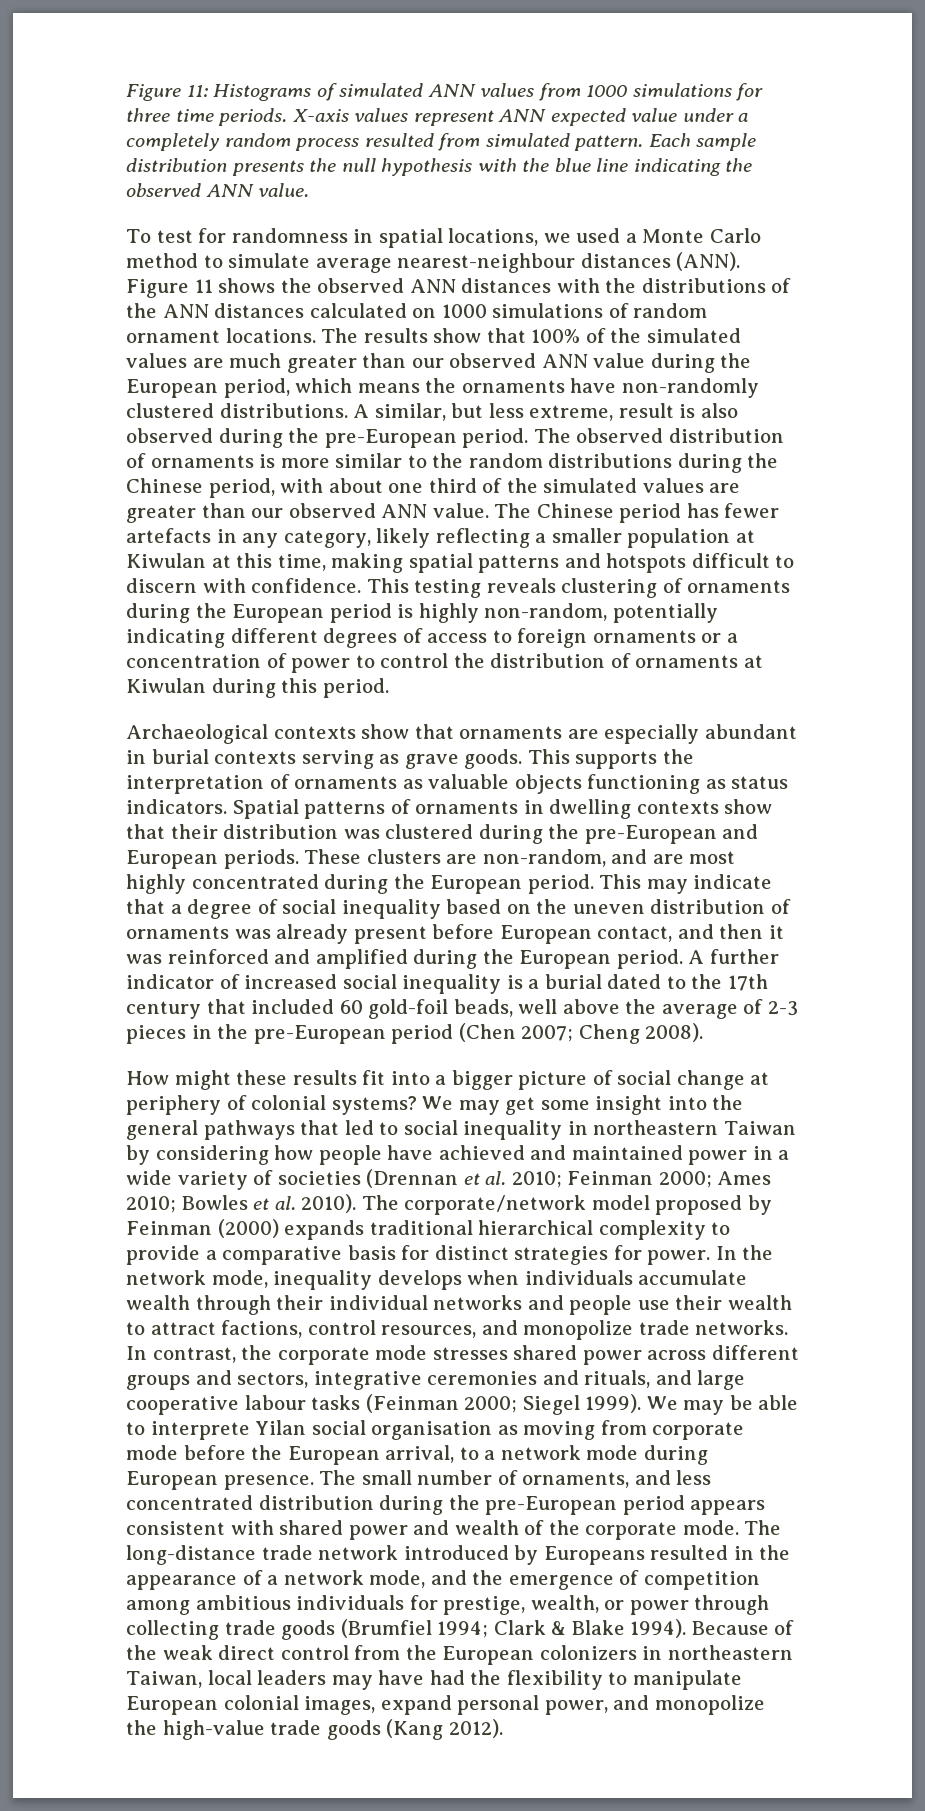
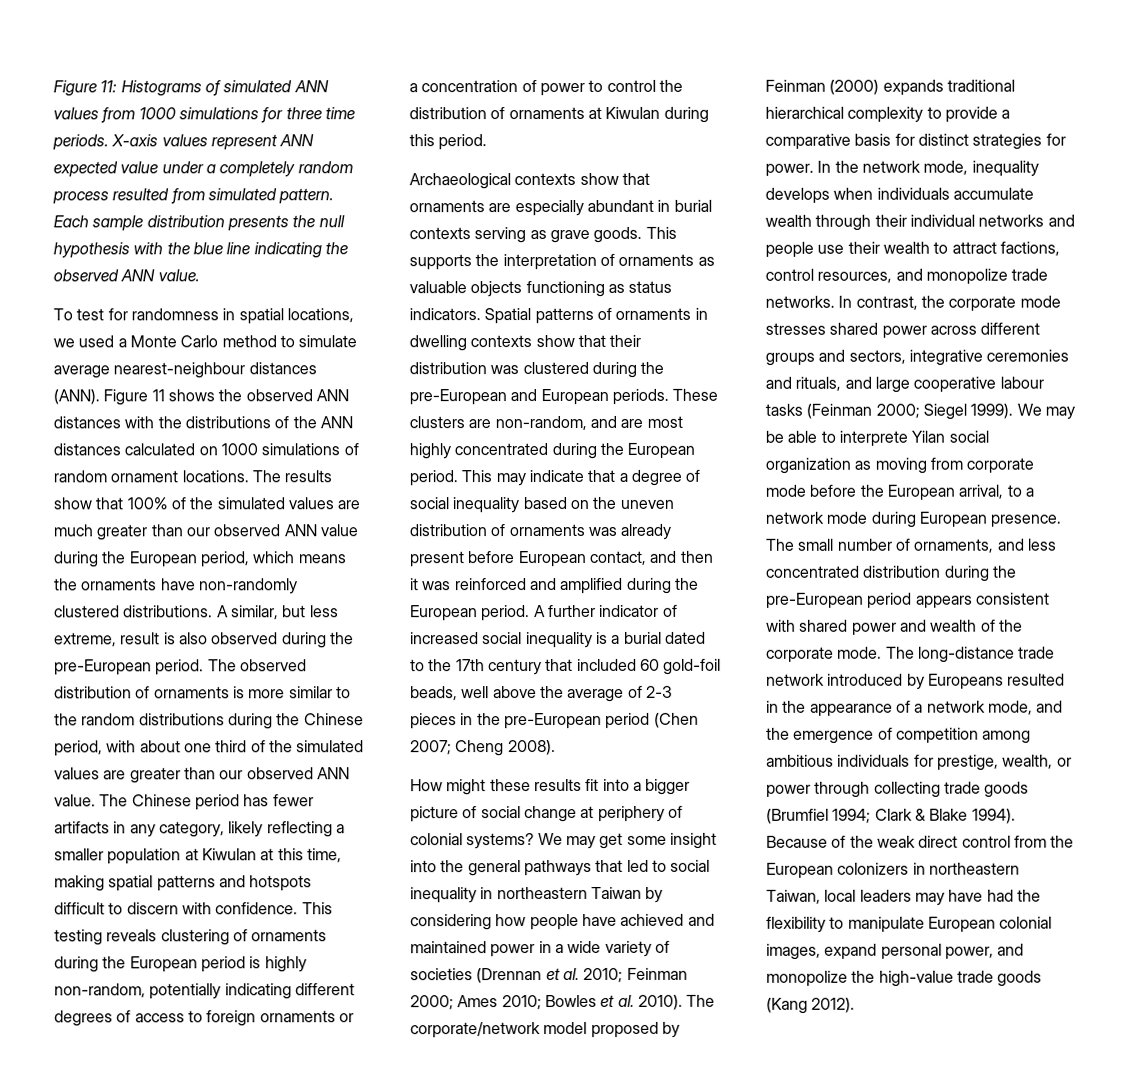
[126,528,211,543] artefacts -> [54,821,110,834] artifacts
[371,1421,493,1440] organisation -> [765,457,851,474] organization

